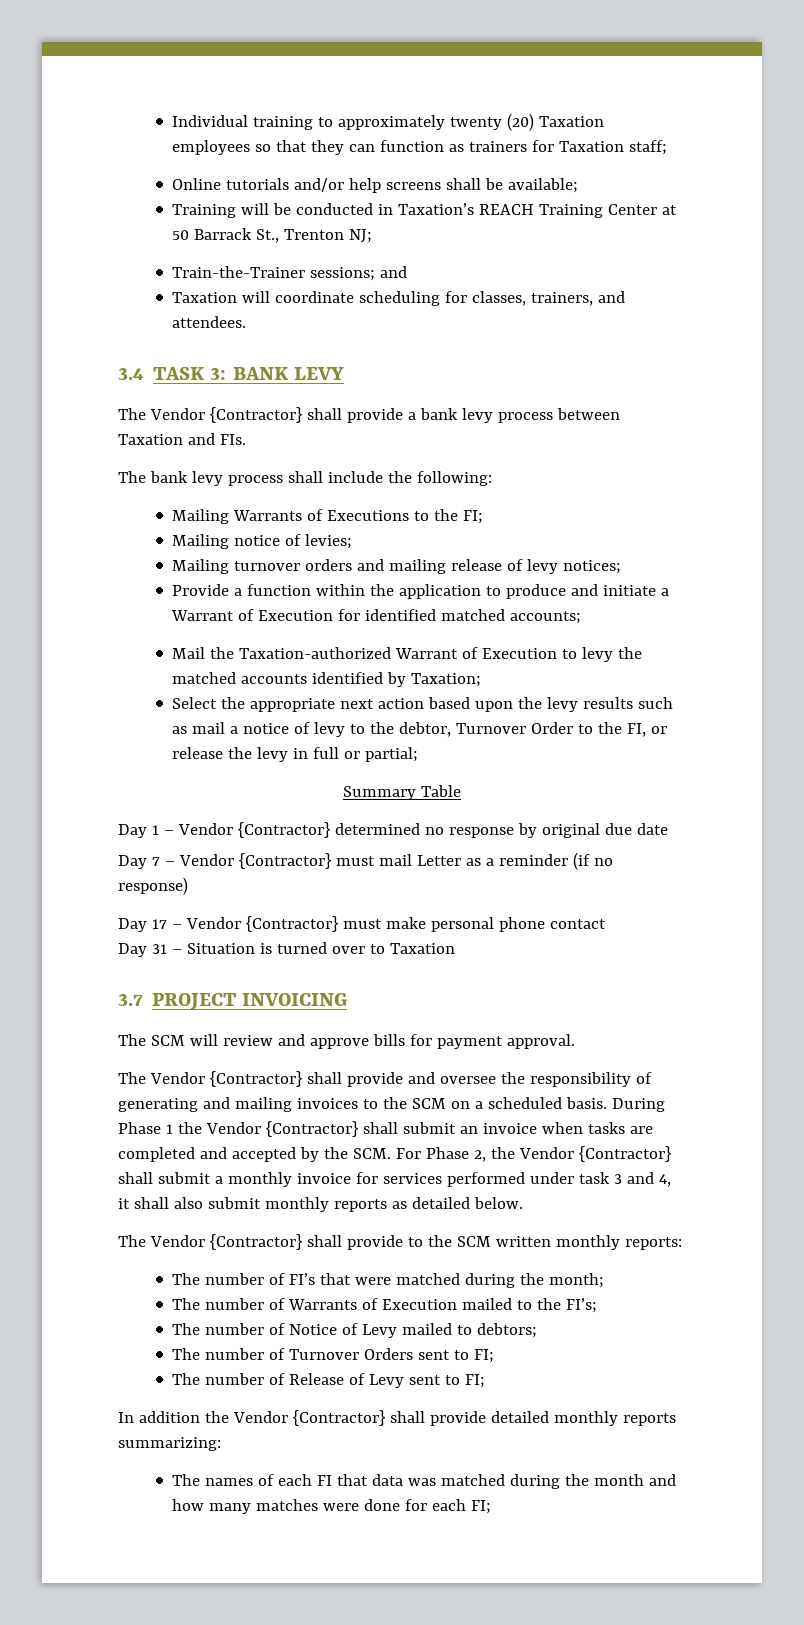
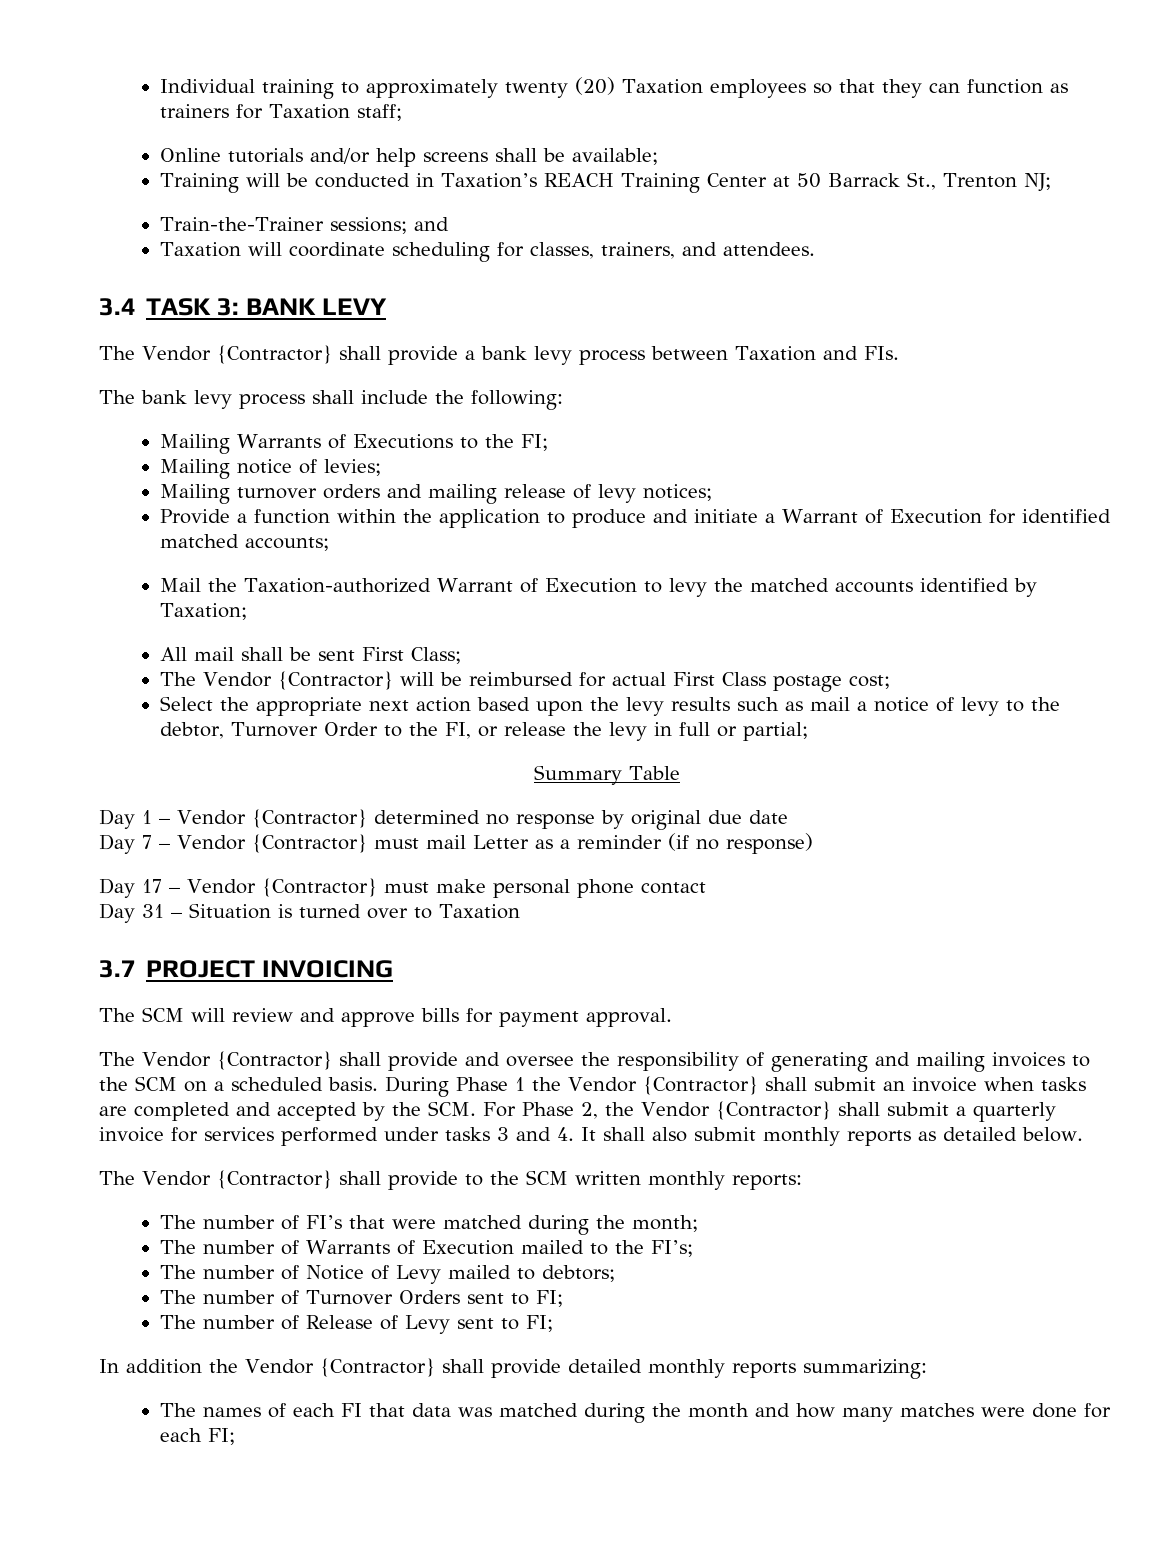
(482, 680) none -> [160,647,462,664] [160,671,891,692] // All mail shall be sent First Class; // The Vendor {Contractor} will be reimbursed for actual First Class postage cost;
[227,1172,292,1187] monthly -> [972,1102,1056,1122] quarterly
[578,1172,610,1184] task -> [445,1127,490,1141] tasks
[658,1174,671,1187] [118,1198,130,1209] 4, it -> [557,1127,596,1141] 4. It

